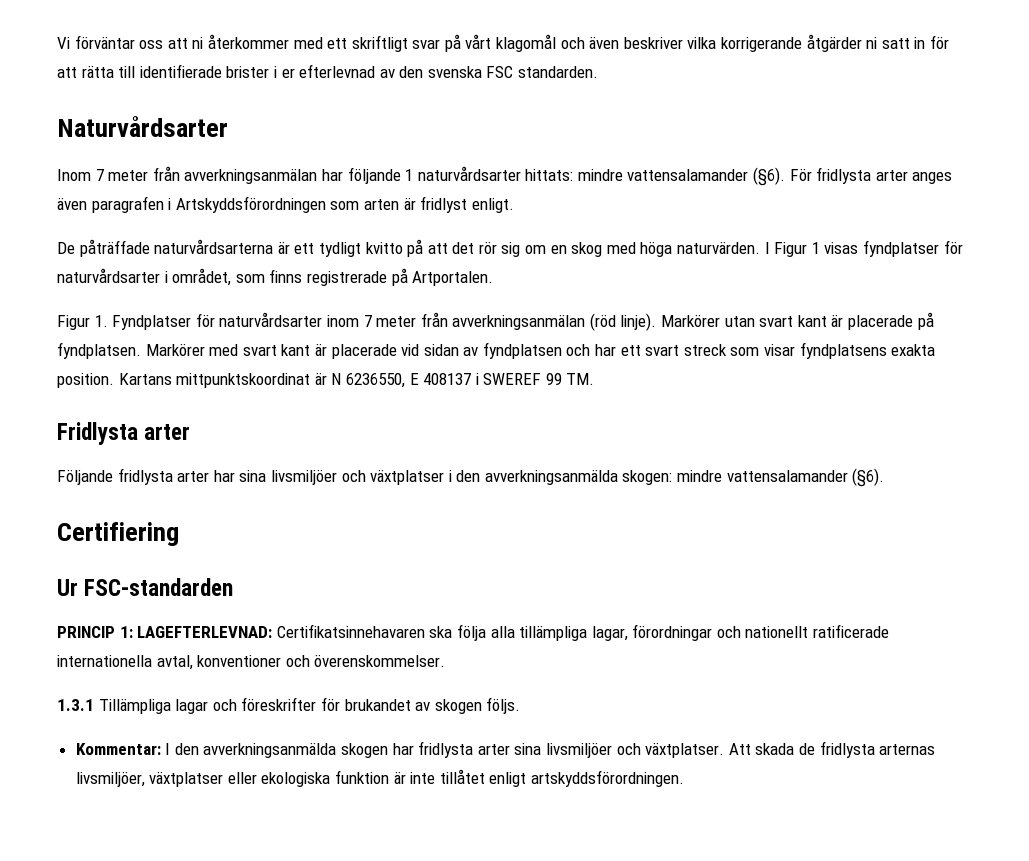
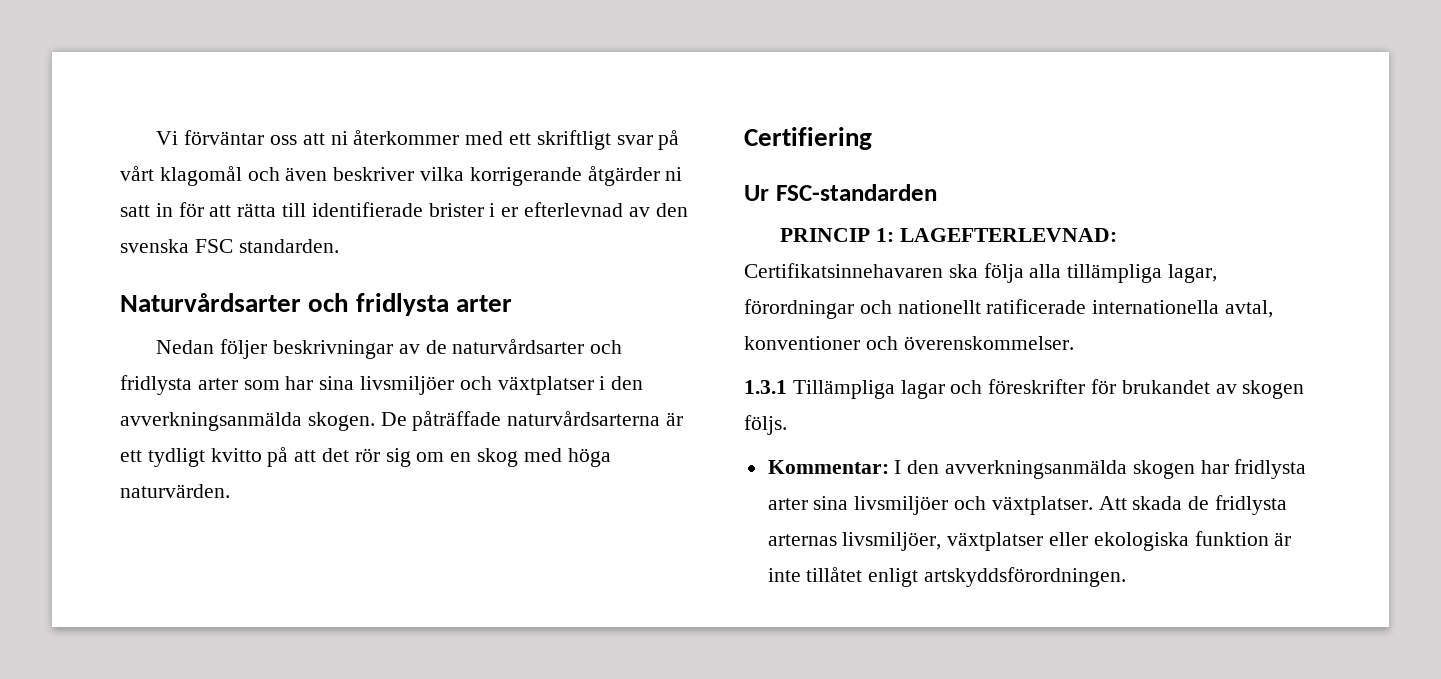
[57,166,953,186] [57,196,514,213] // Inom 7 meter från avverkningsanmälan har följande 1 naturvårdsarter hittats: mindre vattensalamander (§6). För fridlysta arter anges även paragrafen i Artskyddsförordningen som arten är fridlyst enligt. // -> [308,293,512,316] [156,339,623,359] [120,375,644,395] [120,412,375,431] och fridlysta arter // Nedan följer beskrivningar av de naturvårdsarter och fridlysta arter som har sina livsmiljöer och växtplatser i den avverkningsanmälda skogen.
[764,240,963,257] [57,268,494,286] [57,312,934,331] [57,342,936,359] [57,373,595,388] [57,422,191,445] [57,468,885,487] I Figur 1 visas fyndplatser för naturvårdsarter i området, som finns registrerade på Artportalen. // Figur 1. Fyndplatser för naturvårdsarter inom 7 meter från avverkningsanmälan (röd linje). Markörer utan svart kant är placerade på fyndplatsen. Markörer med svart kant är placerade vid sidan av fyndplatsen och har ett svart streck som visar fyndplatsens exakta position. Kartans mittpunktskoordinat är N 6236550, E 408137 i SWEREF 99 TM. // Fridlysta arter // Följande fridlysta arter har sina livsmiljöer och växtplatser i den avverkningsanmälda skogen: mindre vattensalamander (§6). -> (230, 491) none

